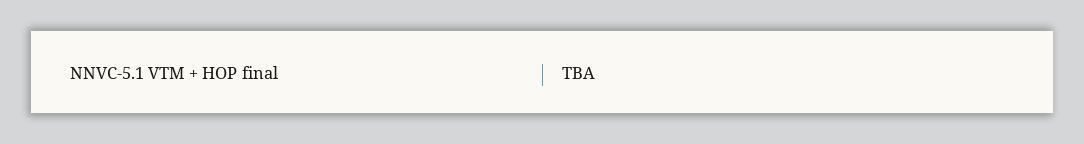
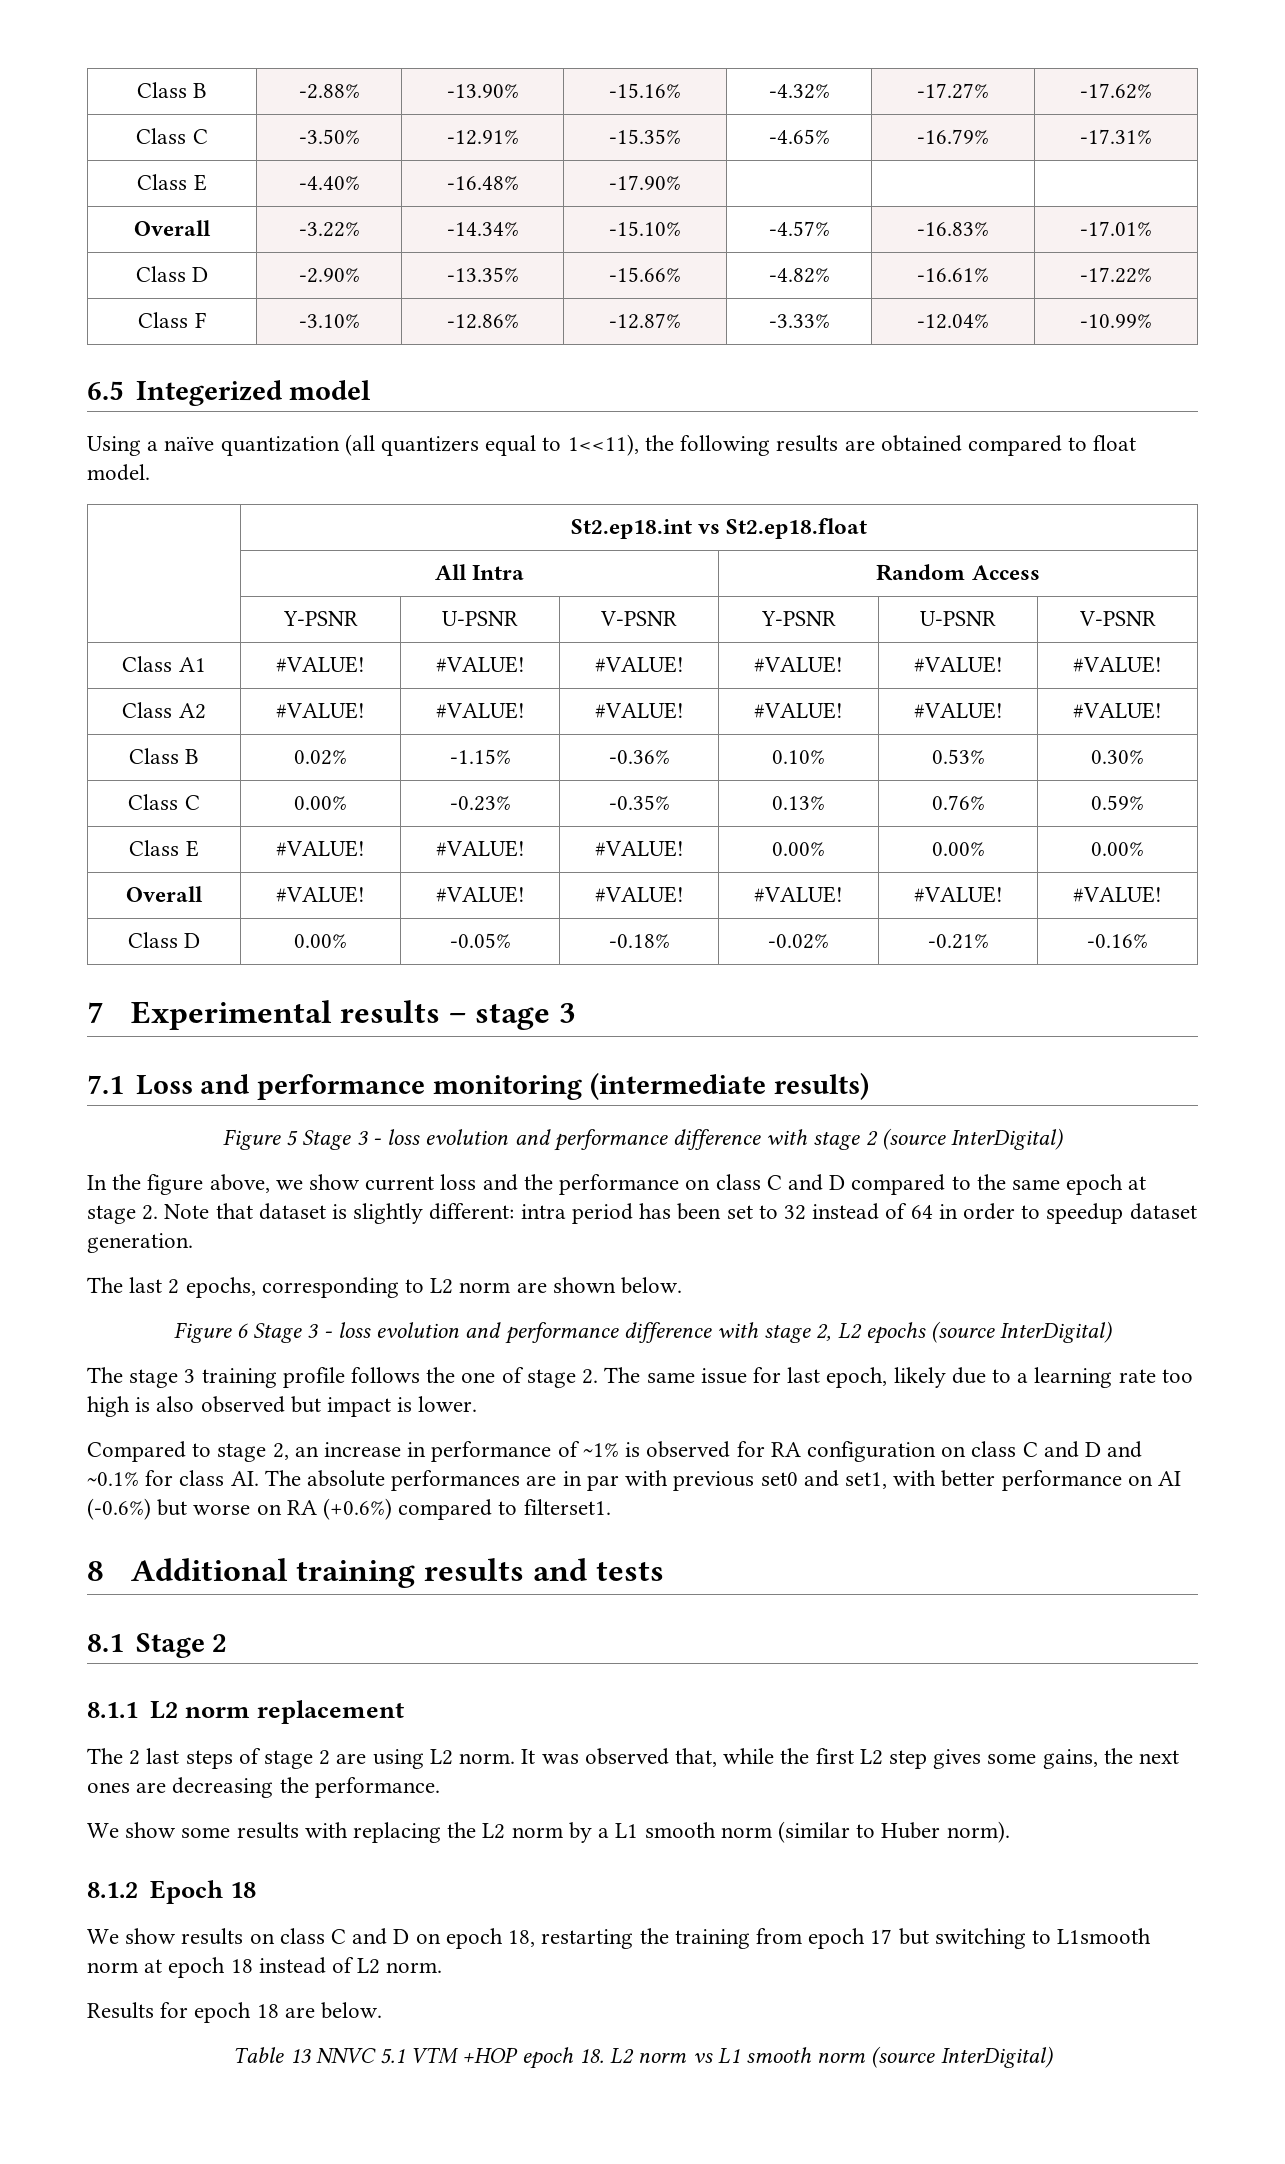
[70,66,278,79] [562,67,595,79] NNVC-5.1 VTM + HOP final // TBA -> [136,82,208,98] [298,84,360,99] [446,84,519,98] [609,83,681,98] [768,84,830,99] [917,83,989,99] [1080,83,1152,99] [136,128,208,144] [298,129,360,144] [446,130,519,145] [609,129,681,144] [768,129,830,144] [917,129,989,144] [1080,129,1152,144] [137,174,207,191] [298,176,360,190] [446,176,519,190] [609,175,681,190] [134,220,211,236] [298,222,360,237] [446,222,519,236] [609,221,681,236] [768,221,830,236] [917,222,989,236] [1080,221,1152,236] [135,266,209,282] [298,268,360,283] [446,267,519,282] [609,267,681,282] [768,268,830,283] [917,268,989,282] [1080,267,1152,283] [138,312,206,328] [298,314,360,328] [446,314,519,329] [609,313,681,329] [768,314,830,328] [917,314,989,329] [1080,314,1152,328] [87,380,372,406] [87,434,1137,456] [87,464,150,481] [570,518,868,539] [434,564,525,580] [876,564,1040,581] [282,611,358,626] [442,611,518,626] [600,611,677,626] [760,611,836,626] [920,611,996,626] [1078,611,1156,626] [122,656,206,672] [276,656,365,673] [435,656,525,673] [594,656,684,673] [754,656,843,673] [913,656,1003,673] [1073,656,1162,673] [122,702,206,719] [276,702,365,719] [435,702,525,719] [594,702,684,719] [754,702,843,719] [913,702,1003,719] [1073,702,1162,719] [128,748,200,764] [294,750,347,765] [449,749,511,764] [608,750,670,764] [772,750,825,764] [931,749,985,764] [1091,750,1144,764] [128,794,200,810] [294,796,347,810] [449,796,511,811] [608,795,670,810] [772,796,825,810] [931,795,985,810] [1091,795,1144,810] [129,840,199,857] [276,840,365,857] [435,840,525,857] [594,840,684,857] [772,842,825,856] [931,842,985,856] [1091,842,1144,856] [126,886,203,902] [276,886,365,903] [435,886,525,903] [594,886,684,903] [754,886,843,903] [913,886,1003,903] [1073,886,1162,903] [127,932,201,948] [294,934,347,948] [449,933,511,948] [608,934,670,948] [768,934,829,949] [927,934,989,949] [1087,934,1148,948] [87,1000,576,1030] [87,1072,869,1100] [223,1128,1063,1151] [87,1174,1147,1195] [87,1203,1197,1224] [87,1233,193,1253] [87,1277,683,1298] [173,1321,1113,1344] [87,1367,1193,1388] [87,1396,478,1417] [87,1441,1143,1462] [87,1470,1181,1491] [87,1498,611,1520] [87,1558,664,1588] [87,1633,228,1658] [87,1700,404,1724] [87,1748,1180,1769] [87,1777,440,1798] [87,1821,1010,1843] [87,1880,256,1904] [87,1928,1152,1949] [87,1957,443,1978] [87,2002,383,2023] [233,2046,1053,2069] Class B | -2.88% | -13.90% | -15.16% | -4.32% | -17.27% | -17.62% // Class C | -3.50% | -12.91% | -15.35% | -4.65% | -16.79% | -17.31% // Class E | -4.40% | -16.48% | -17.90% | | | // Overall | -3.22% | -14.34% | -15.10% | -4.57% | -16.83% | -17.01% // Class D | -2.90% | -13.35% | -15.66% | -4.82% | -16.61% | -17.22% // Class F | -3.10% | -12.86% | -12.87% | -3.33% | -12.04% | -10.99% // 6.5 Integerized model // Using a naïve quantization (all quantizers equal to 1<<11), the following results are obtained compared to float model. // | St2.ep18.int vs St2.ep18.float // | All Intra | Random Access // | Y-PSNR | U-PSNR | V-PSNR | Y-PSNR | U-PSNR | V-PSNR // Class A1 | #VALUE! | #VALUE! | #VALUE! | #VALUE! | #VALUE! | #VALUE! // Class A2 | #VALUE! | #VALUE! | #VALUE! | #VALUE! | #VALUE! | #VALUE! // Class B | 0.02% | -1.15% | -0.36% | 0.10% | 0.53% | 0.30% // Class C | 0.00% | -0.23% | -0.35% | 0.13% | 0.76% | 0.59% // Class E | #VALUE! | #VALUE! | #VALUE! | 0.00% | 0.00% | 0.00% // Overall | #VALUE! | #VALUE! | #VALUE! | #VALUE! | #VALUE! | #VALUE! // Class D | 0.00% | -0.05% | -0.18% | -0.02% | -0.21% | -0.16% // 7 Experimental results – stage 3 // 7.1 Loss and performance monitoring (intermediate results) // Figure 5 Stage 3 - loss evolution and performance difference with stage 2 (source InterDigital) // In the figure above, we show current loss and the performance on class C and D compared to the same epoch at stage 2. Note that dataset is slightly different: intra period has been set to 32 instead of 64 in order to speedup dataset generation. // The last 2 epochs, corresponding to L2 norm are shown below. // Figure 6 Stage 3 - loss evolution and performance difference with stage 2, L2 epochs (source InterDigital) // The stage 3 training profile follows the one of stage 2. The same issue for last epoch, likely due to a learning rate too high is also observed but impact is lower. // Compared to stage 2, an increase in performance of ~1% is observed for RA configuration on class C and D and ~0.1% for class AI. The absolute performances are in par with previous set0 and set1, with better performance on AI (-0.6%) but worse on RA (+0.6%) compared to filterset1. // 8 Additional training results and tests // 8.1 Stage 2 // 8.1.1 L2 norm replacement // The 2 last steps of stage 2 are using L2 norm. It was observed that, while the first L2 step gives some gains, the next ones are decreasing the performance. // We show some results with replacing the L2 norm by a L1 smooth norm (similar to Huber norm). // 8.1.2 Epoch 18 // We show results on class C and D on epoch 18, restarting the training from epoch 17 but switching to L1smooth norm at epoch 18 instead of L2 norm. // Results for epoch 18 are below. // Table 13 NNVC 5.1 VTM +HOP epoch 18. L2 norm vs L1 smooth norm (source InterDigital)

